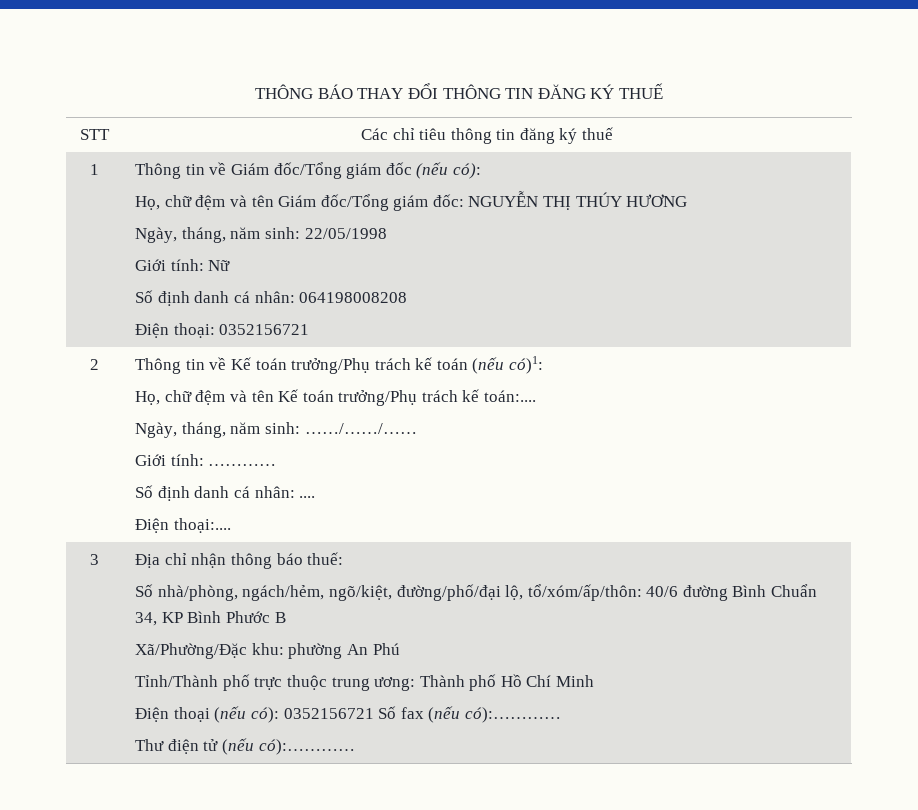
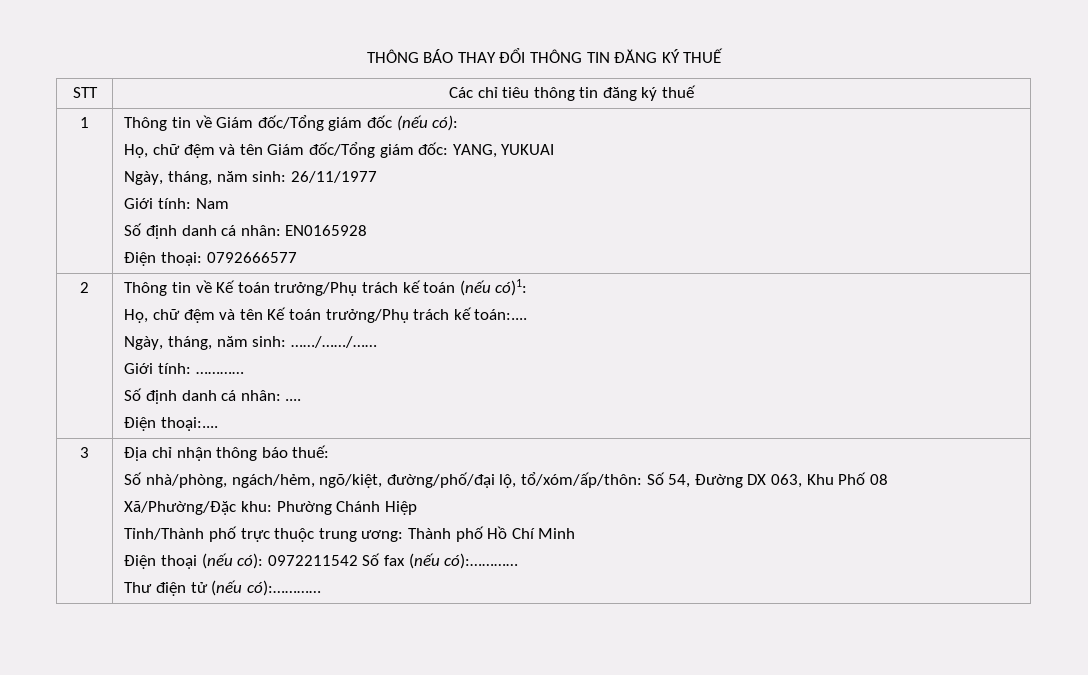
[468,191,688,210] [135,227,387,243] [135,259,231,271] [135,290,408,306] NGUYỄN THỊ THÚY HƯƠNG // Ngày, tháng, năm sinh: 22/05/1998 // Giới tính: Nữ // Số định danh cá nhân: 064198008208 -> [452,144,555,158] [124,171,377,185] [124,198,229,209] [124,223,368,239] YANG, YUKUAI // Ngày, tháng, năm sinh: 26/11/1977 // Giới tính: Nam // Số định danh cá nhân: EN0165928
[219,324,310,335] 0352156721 -> [206,252,297,263] 0792666577
[646,584,818,601] [135,611,286,626] 40/6 đường Bình Chuẩn 34, KP Bình Phước B -> [646,472,888,488] Số 54, Đường DX 063, Khu Phố 08
[288,643,400,659] phường An Phú -> [276,501,417,515] Phường Chánh Hiệp
[283,708,374,719] 0352156721 -> [267,555,358,566] 0972211542

